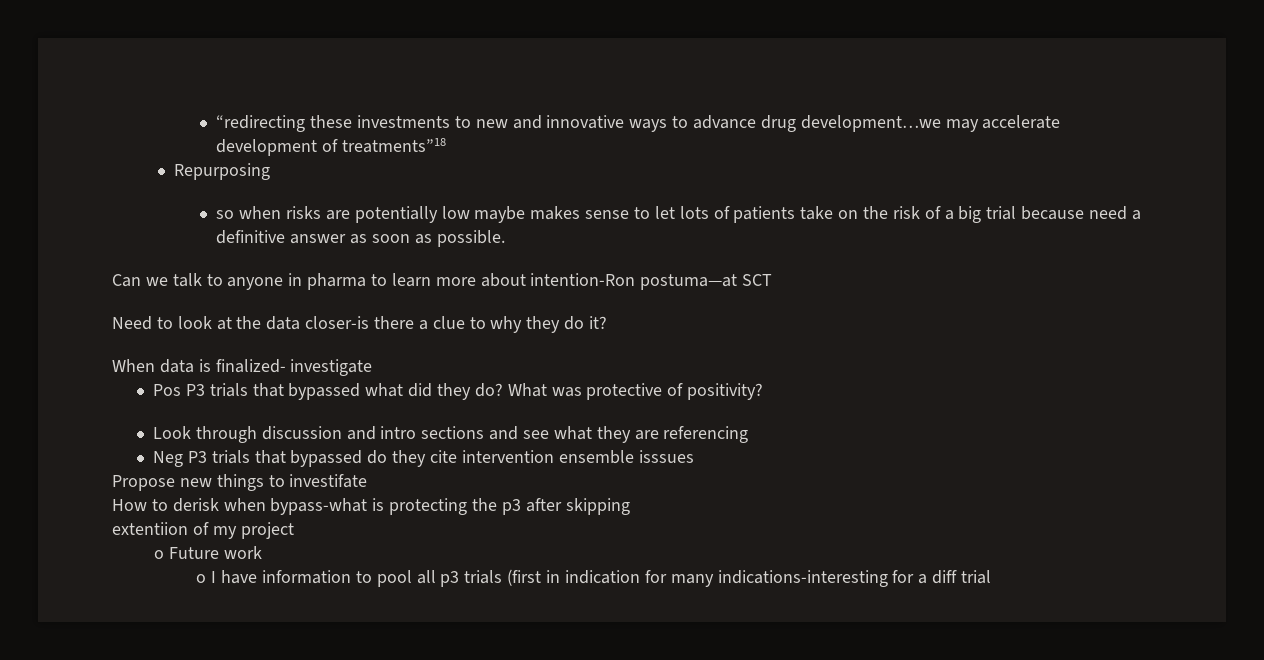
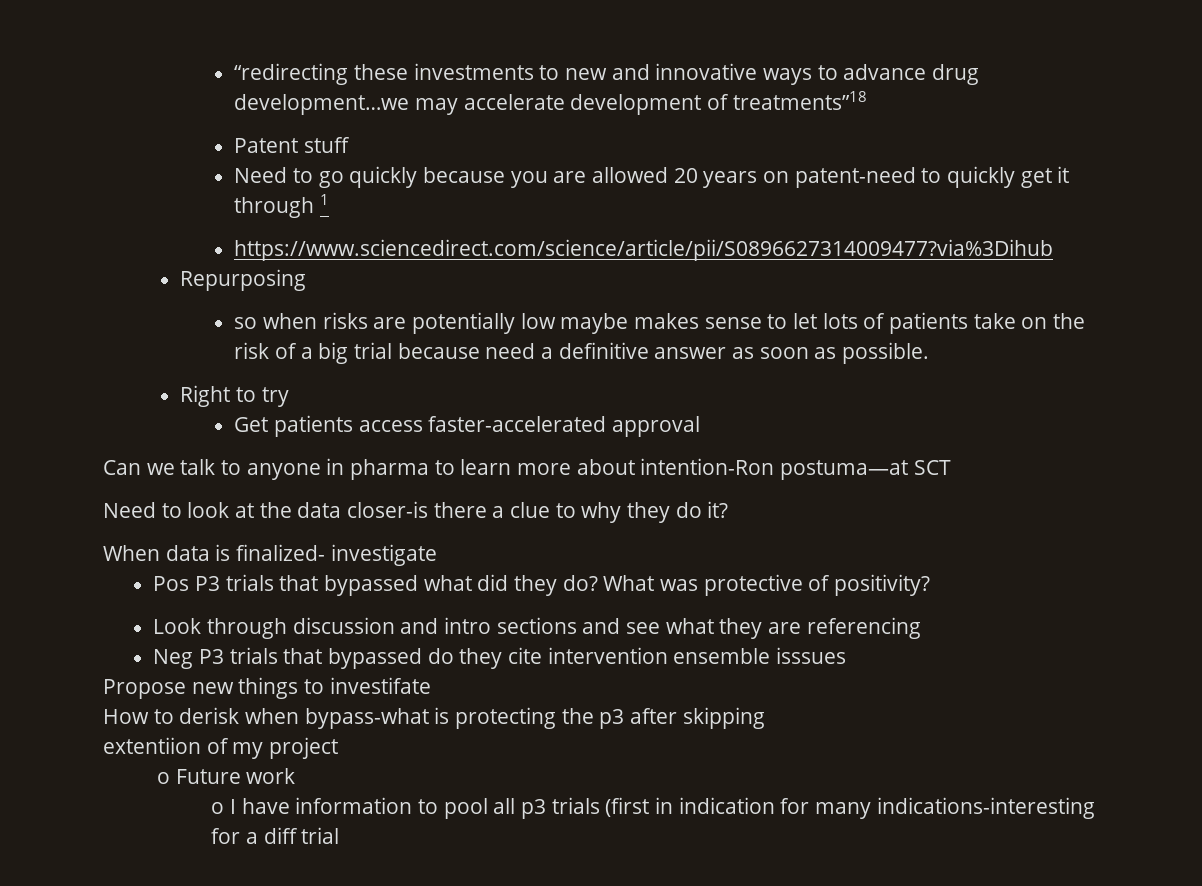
(446, 145) none -> [234,137,351,153] [234,166,1070,188] [234,194,330,218] [234,239,1054,261] // Patent stuff // Need to go quickly because you are allowed 20 years on patent-need to quickly get it through 1 // https://www.sciencedirect.com/science/article/pii/S0896627314009477?via%3Dihub
(505, 238) none -> [180,385,289,407] [234,415,701,437] // Right to try // Get patients access faster-accelerated approval

